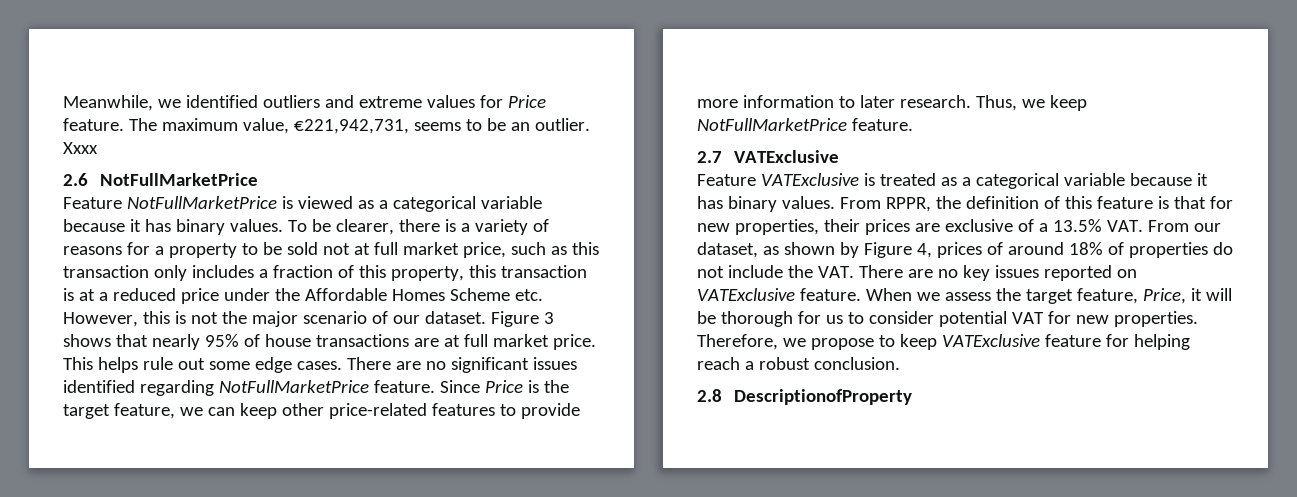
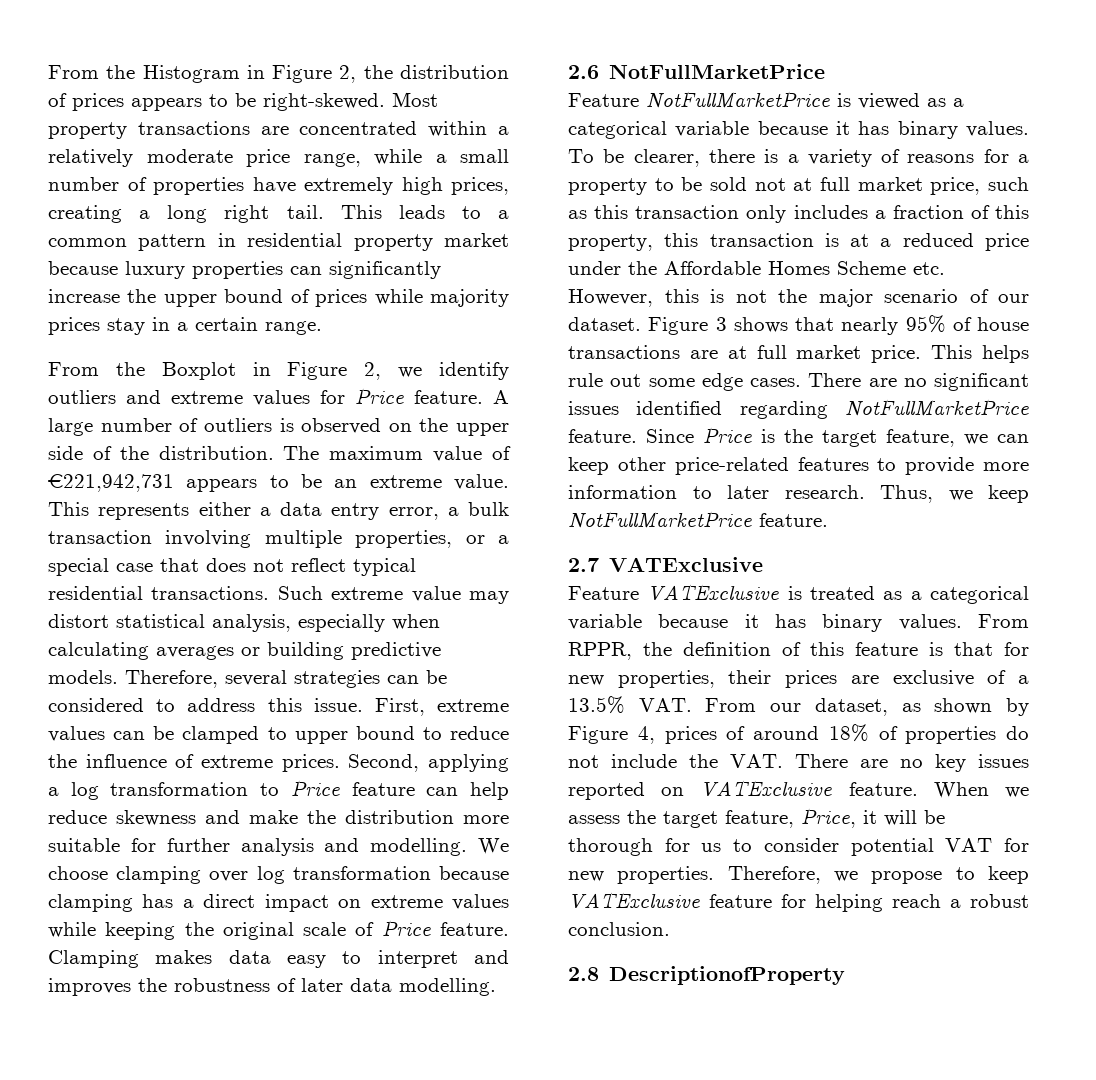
[63,95,258,111] Meanwhile, we identified -> [48,65,509,83] [48,92,438,111] [48,121,510,139] [48,149,509,167] [48,177,509,195] [48,205,509,223] [48,233,509,251] [48,261,441,279] [48,289,509,307] [48,317,322,335] [48,362,509,380] From the Histogram in Figure 2, the distribution of prices appears to be right-skewed. Most property transactions are concentrated within a relatively moderate price range, while a small number of properties have extremely high prices, creating a long right tail. This leads to a common pattern in residential property market because luxury properties can significantly increase the upper bound of prices while majority prices stay in a certain range. // From the Boxplot in Figure 2, we identify
[128,118,590,134] [63,142,98,154] The maximum value, €221,942,731, seems to be an outlier. Xxxx -> [493,390,509,404] [48,418,509,436] [48,446,511,462] [48,474,509,492] [48,502,509,520] [48,530,509,548] [48,558,416,576] [48,586,509,604] [48,614,440,632] [48,642,441,660] [48,670,447,688] [48,698,510,716] [48,726,509,744] [48,754,509,772] [48,780,510,800] [48,810,509,826] [48,838,509,856] [48,866,509,884] [48,894,509,912] [48,920,509,940] [48,950,509,968] [48,978,496,996] A large number of outliers is observed on the upper side of the distribution. The maximum value of €221,942,731 appears to be an extreme value. This represents either a data entry error, a bulk transaction involving multiple properties, or a special case that does not reflect typical residential transactions. Such extreme value may distort statistical analysis, especially when calculating averages or building predictive models. Therefore, several strategies can be considered to address this issue. First, extreme values can be clamped to upper bound to reduce the influence of extreme prices. Second, applying a log transformation to Price feature can help reduce skewness and make the distribution more suitable for further analysis and modelling. We choose clamping over log transformation because clamping has a direct impact on extreme values while keeping the original scale of Price feature. Clamping makes data easy to interpret and improves the robustness of later data modelling.

